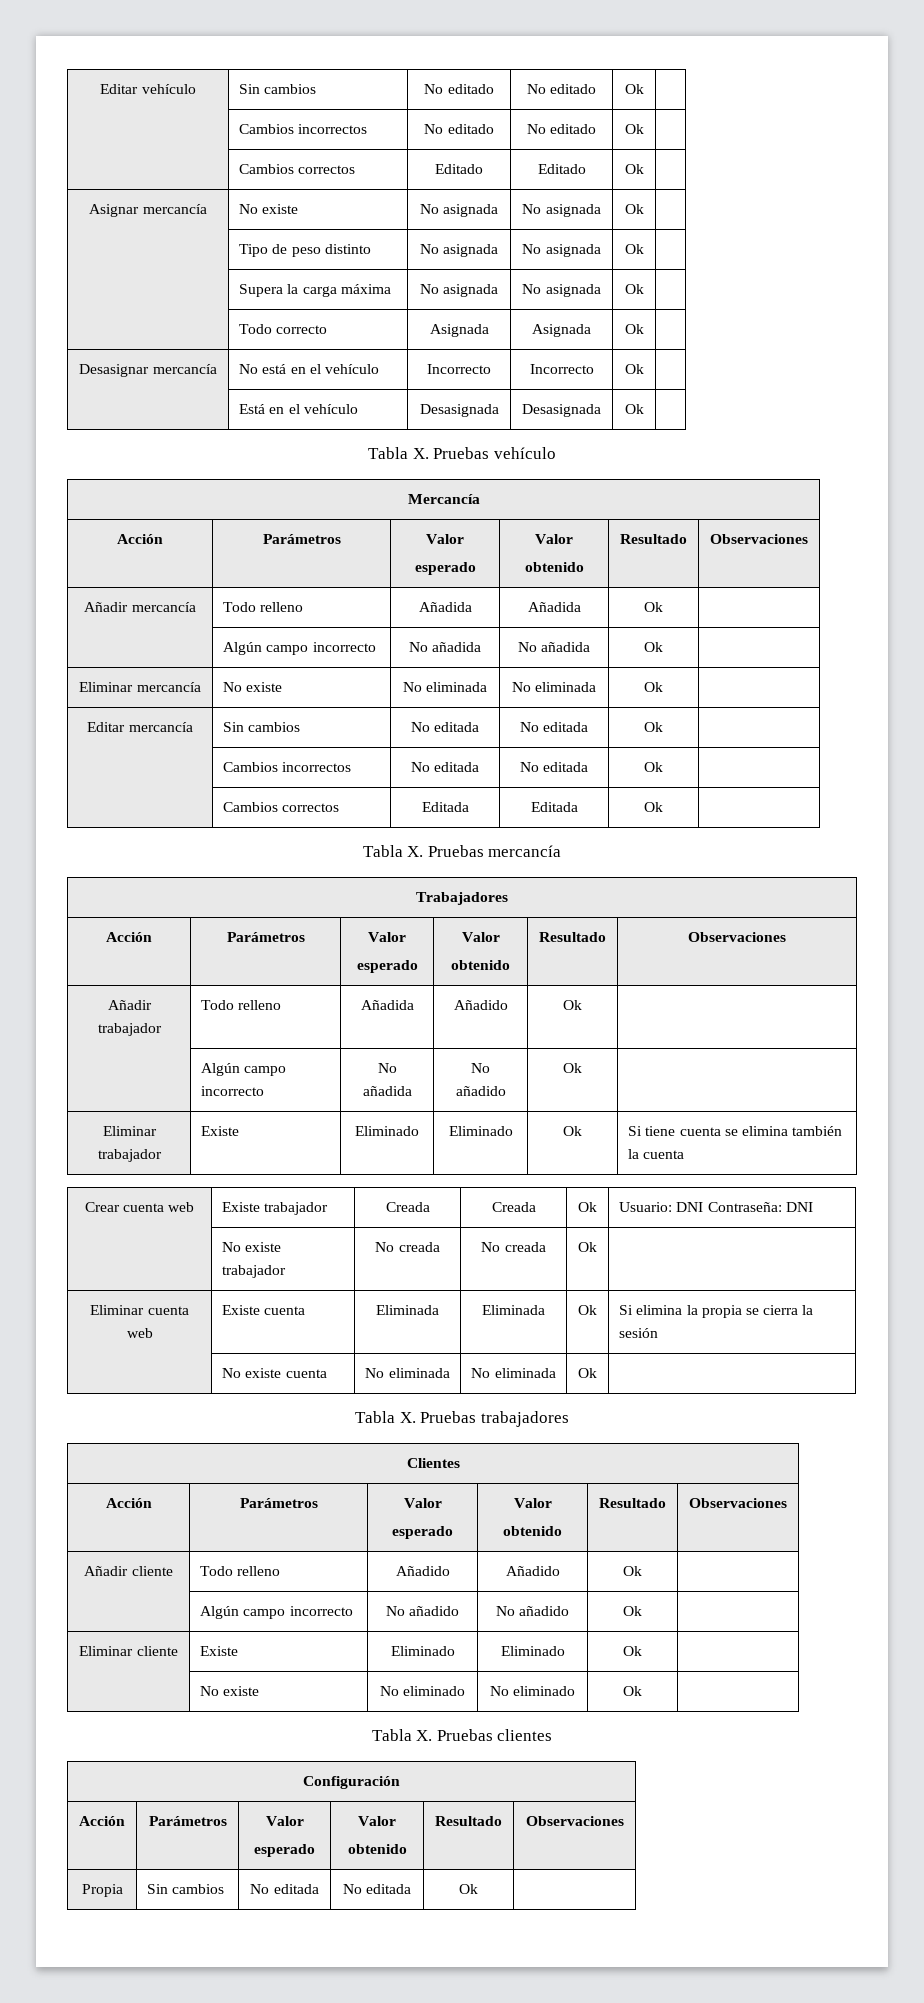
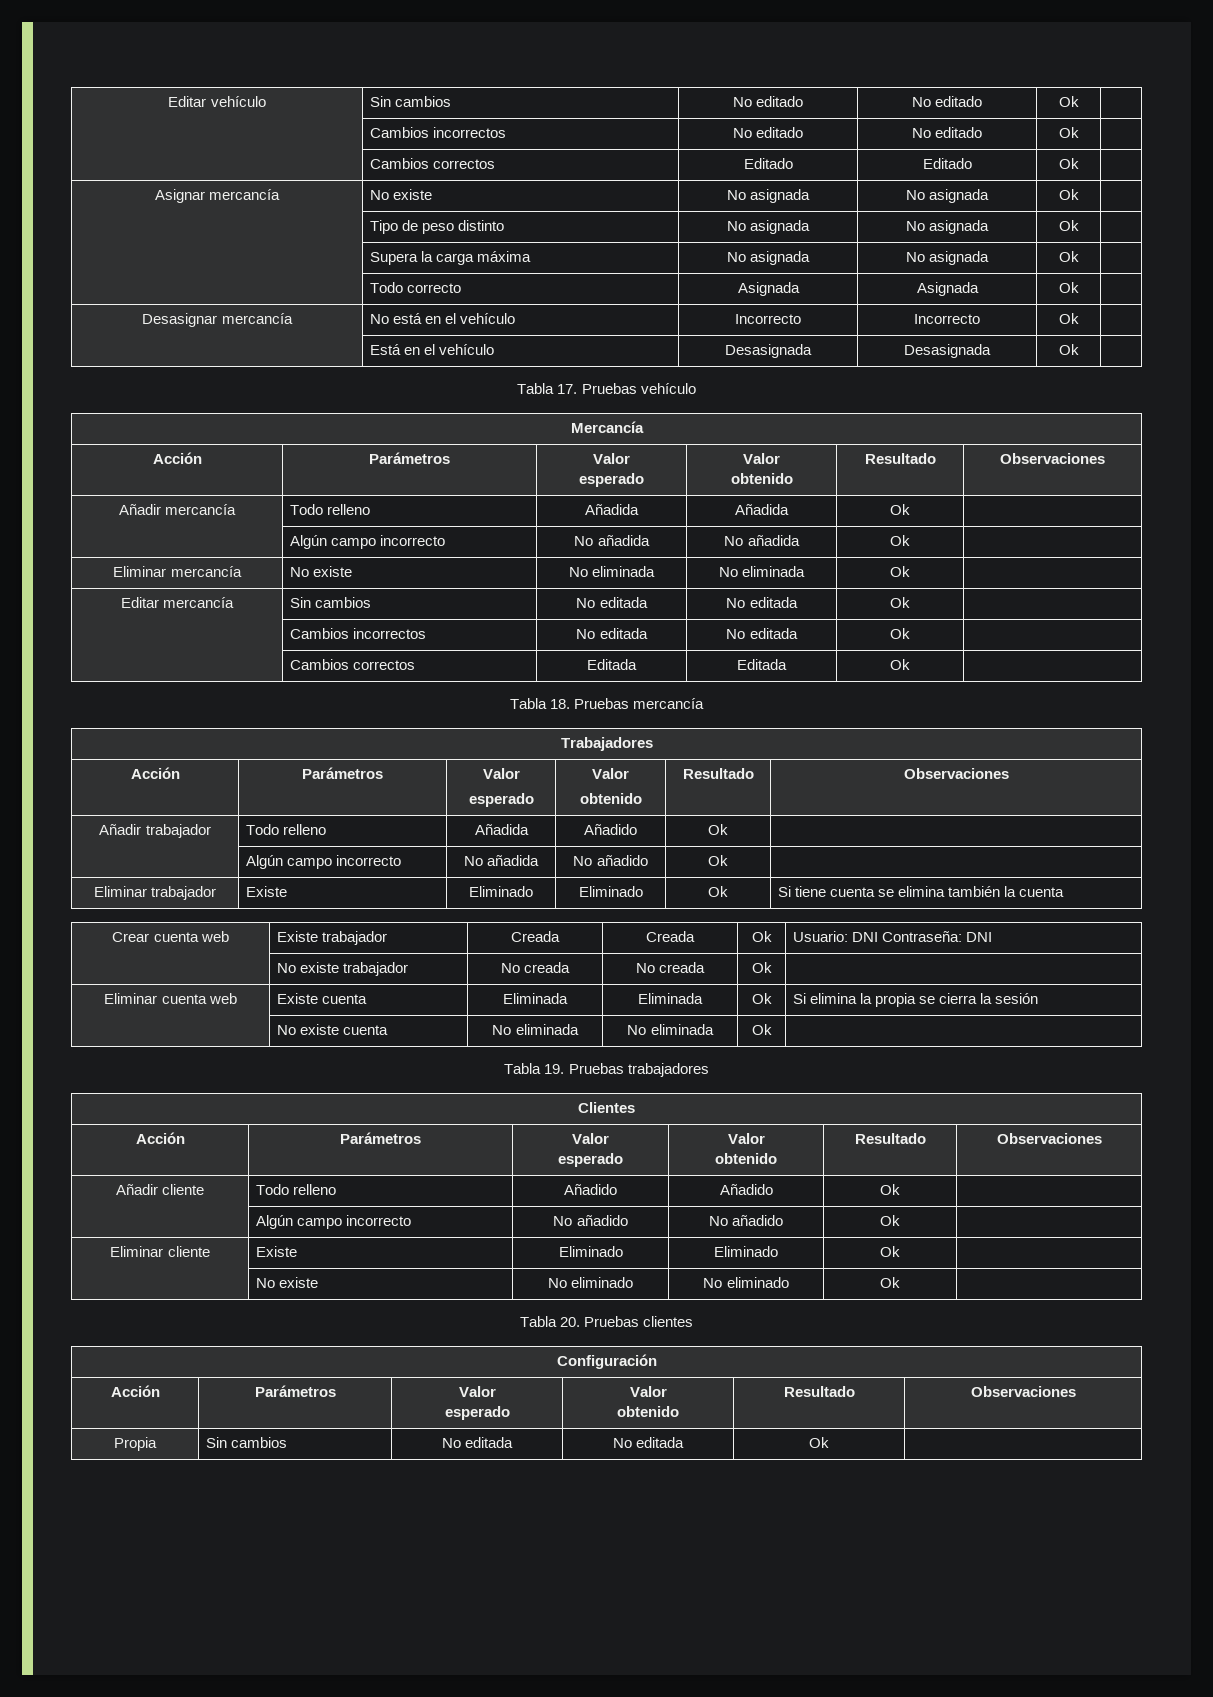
[412,448,429,459] X. -> [557,384,578,394] 17.
[407,846,424,857] X. -> [549,699,570,709] 18.
[399,1412,416,1423] X. -> [544,1064,565,1074] 19.
[416,1730,433,1741] X. -> [559,1317,580,1327] 20.

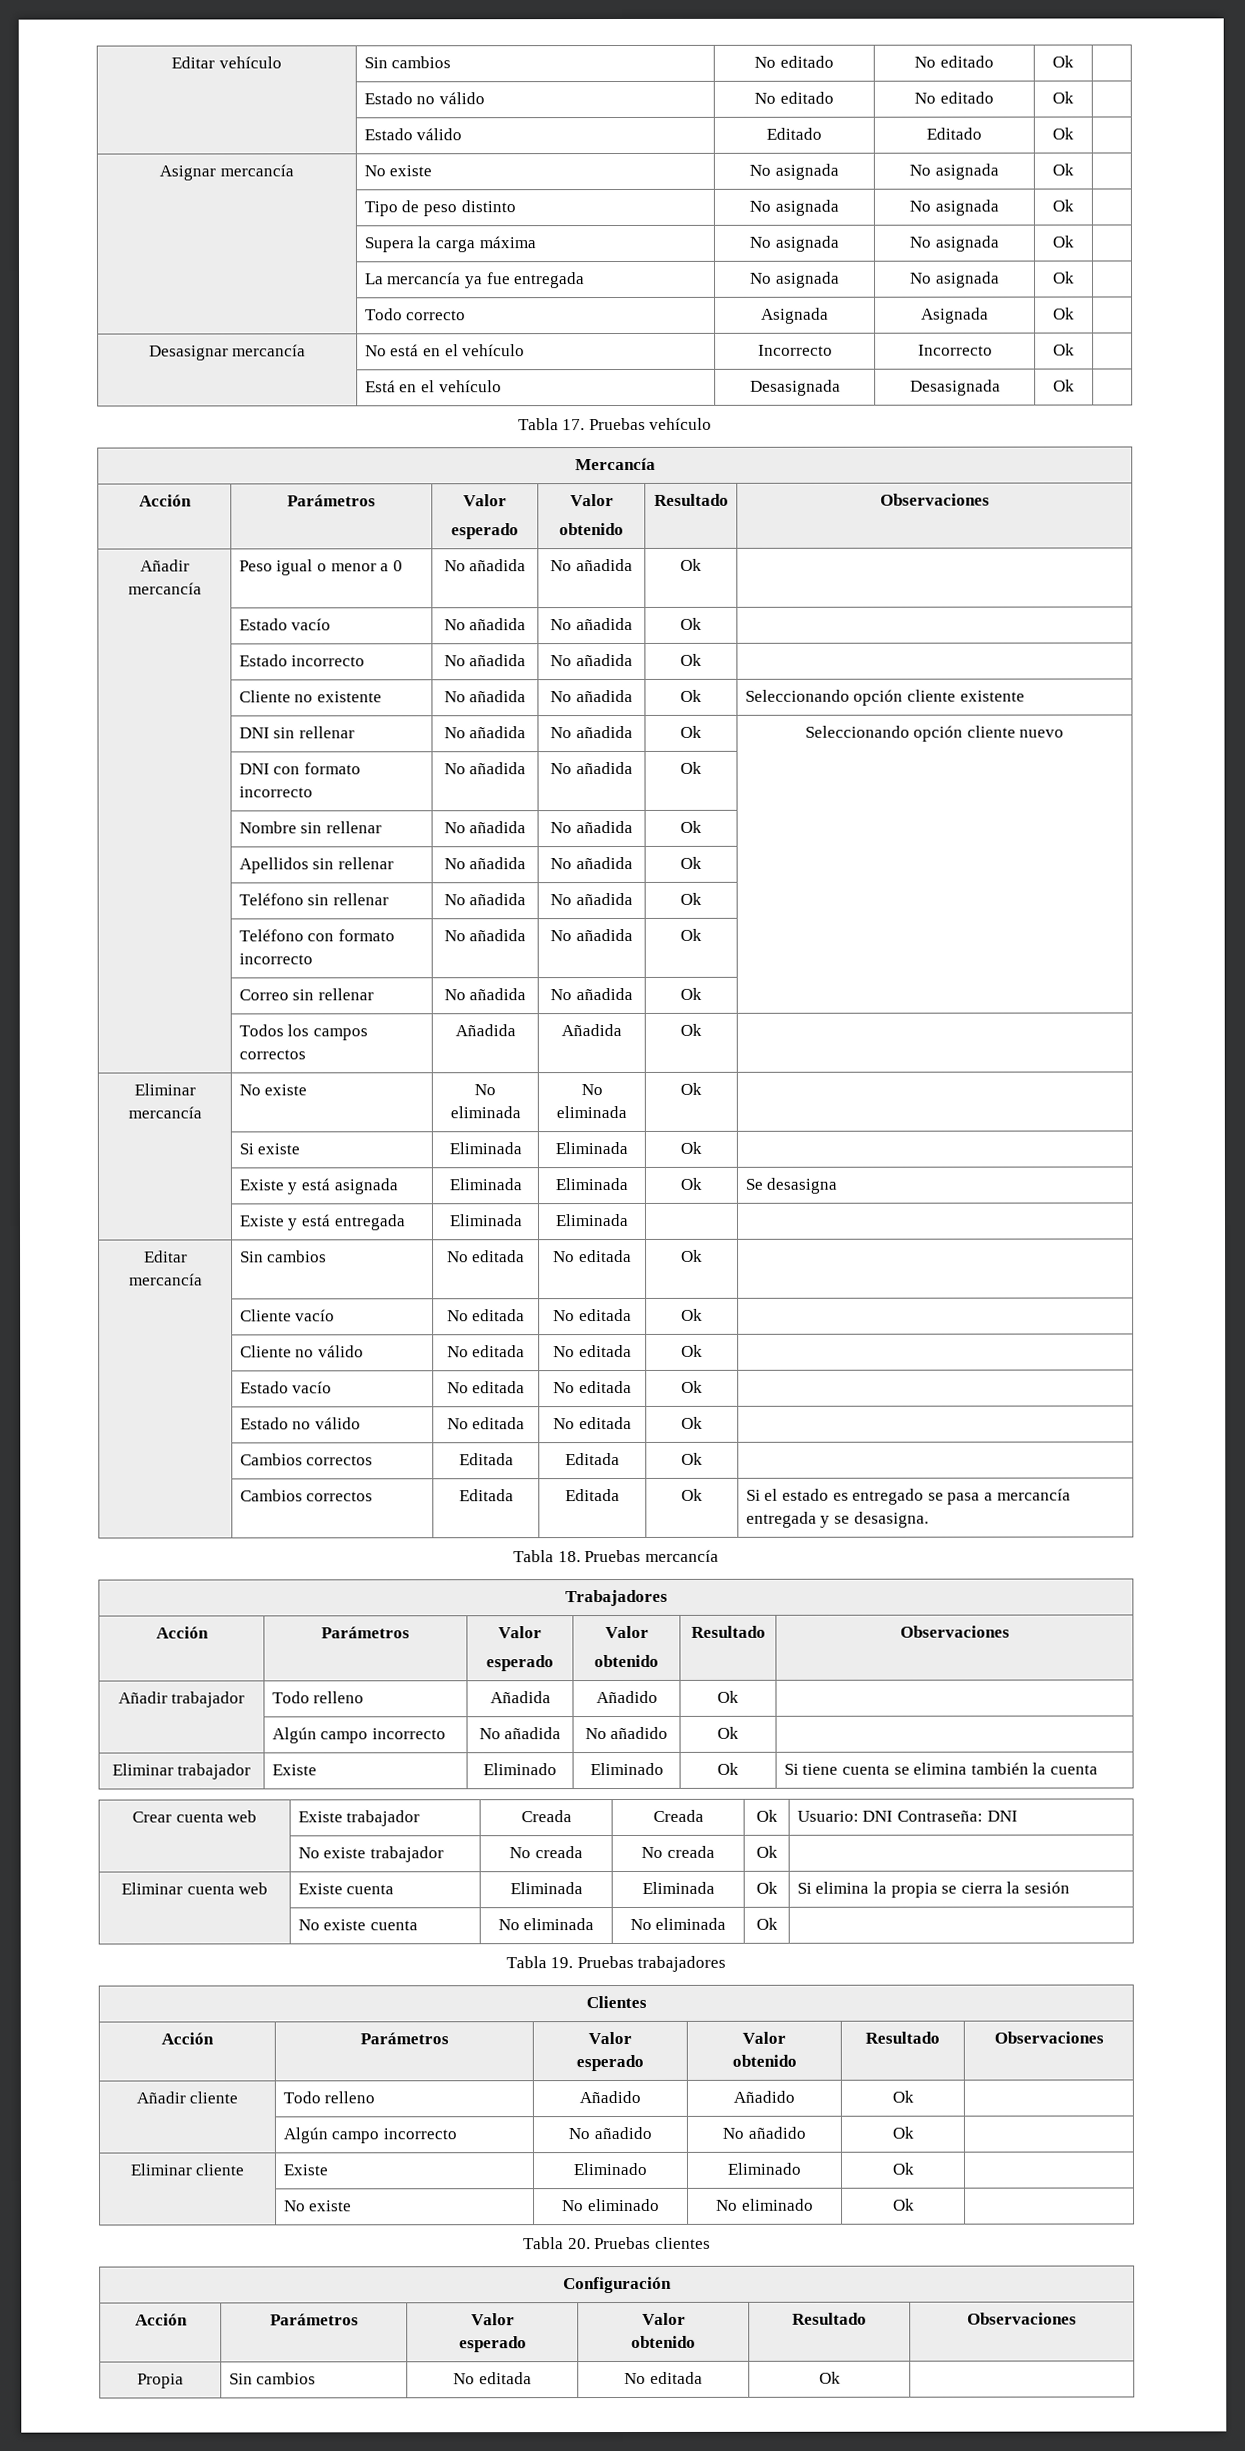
[369,127,506,138] [732,127,804,138] [911,127,983,138] [1058,127,1079,138] [369,158,495,169] Cambios incorrectos | No editado | No editado | Ok | // | Cambios correctos -> [363,92,485,105] [754,91,834,104] [914,91,994,104] [1052,91,1074,104] [363,128,463,141] Estado no válido | No editado | No editado | Ok | // | Estado válido
(1079, 256) none -> [364,272,586,289] [750,271,840,288] [910,271,1000,288] [1053,271,1075,284] // | La mercancía ya fue entregada | No asignada | No asignada | Ok |
[289,504,370,515] [585,504,639,515] [735,504,789,515] [890,504,910,515] [289,535,445,549] [574,535,650,546] [724,535,800,546] [890,535,910,546] Todo relleno | Añadida | Añadida | Ok | // | Algún campo incorrecto | No añadida | No añadida | Ok | -> [238,559,403,576] [443,559,527,572] [550,558,633,572] [680,558,702,571] [238,618,332,631] [443,618,527,631] [550,617,633,631] [680,617,702,630] [238,654,366,667] [443,654,527,667] [550,653,633,667] [680,653,702,666] [238,690,382,703] [443,690,527,703] [550,689,633,703] [680,689,702,702] [744,689,1025,706] [238,726,355,739] [443,726,527,739] [550,725,633,739] [680,725,702,738] [804,725,1065,742] [238,762,361,775] [238,786,313,798] [443,762,527,775] [550,761,633,775] [680,761,702,774] [238,821,382,834] [443,821,527,834] [550,820,633,834] [680,820,702,833] [238,857,394,874] [443,857,527,870] [550,856,633,870] [680,856,702,869] [238,893,389,906] [443,893,527,906] [550,892,633,906] [680,892,702,905] [238,929,395,942] [238,953,313,965] [443,929,527,942] [550,928,633,942] [680,928,702,941] [238,988,374,1001] [443,988,527,1001] [550,987,633,1001] [680,987,702,1000] [238,1024,368,1041] [238,1049,306,1060] [454,1024,516,1037] [561,1024,622,1037] [680,1023,702,1036] Peso igual o menor a 0 | No añadida | No añadida | Ok | // | Estado vacío | No añadida | No añadida | Ok | // | Estado incorrecto | No añadida | No añadida | Ok | // | Cliente no existente | No añadida | No añadida | Ok | Seleccionando opción cliente existente // | DNI sin rellenar | No añadida | No añadida | Ok | Seleccionando opción cliente nuevo // | DNI con formato incorrecto | No añadida | No añadida | Ok | // | Nombre sin rellenar | No añadida | No añadida | Ok | // | Apellidos sin rellenar | No añadida | No añadida | Ok | // | Teléfono sin rellenar | No añadida | No añadida | Ok | // | Teléfono con formato incorrecto | No añadida | No añadida | Ok | // | Correo sin rellenar | No añadida | No añadida | Ok | // | Todos los campos correctos | Añadida | Añadida | Ok |
(910, 571) none -> [238,1143,301,1155] [448,1142,522,1155] [555,1141,628,1155] [680,1141,702,1154] [238,1178,398,1195] [448,1178,522,1191] [555,1177,628,1191] [680,1177,702,1190] [744,1177,838,1194] [238,1214,406,1231] [448,1214,523,1227] [555,1213,629,1227] // | Si existe | Eliminada | Eliminada | Ok | // | Existe y está asignada | Eliminada | Eliminada | Ok | Se desasigna // | Existe y está entregada | Eliminada | Eliminada | |
[289,628,426,639] Cambios incorrectos -> [239,1309,336,1322] [446,1309,526,1322] [553,1308,632,1322] [681,1308,703,1321] [239,1345,364,1358] [446,1345,526,1358] [553,1344,632,1358] [681,1344,703,1357] [239,1381,333,1394] [446,1381,526,1394] [553,1380,632,1394] [681,1380,703,1393] [239,1417,361,1430] Cliente vacío | No editada | No editada | Ok | // | Cliente no válido | No editada | No editada | Ok | // | Estado vacío | No editada | No editada | Ok | // | Estado no válido
(910, 664) none -> [239,1489,374,1502] [458,1489,514,1502] [565,1489,620,1502] [681,1488,703,1501] [745,1488,1071,1505] [745,1511,929,1528] // | Cambios correctos | Editada | Editada | Ok | Si el estado es entregado se pasa a mercancía entregada y se desasigna.

